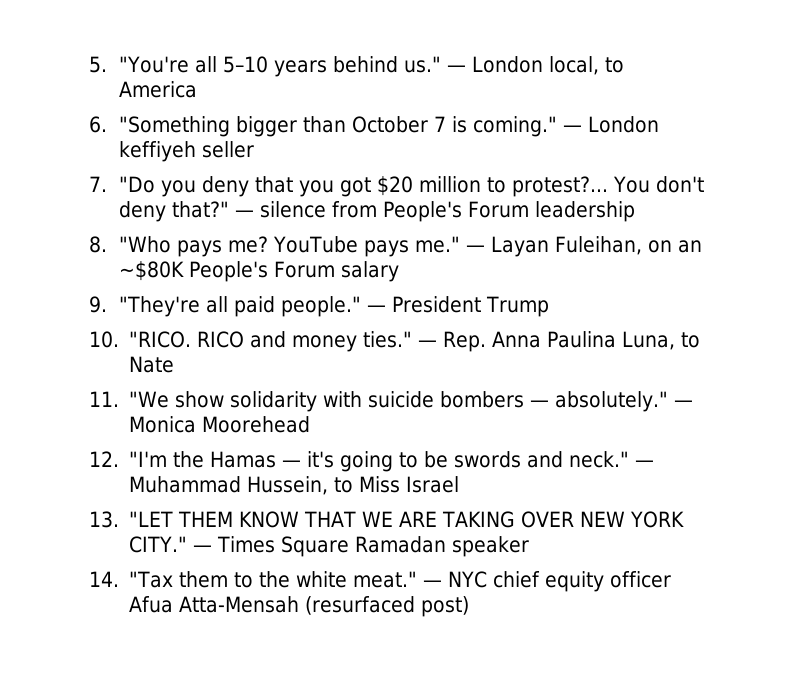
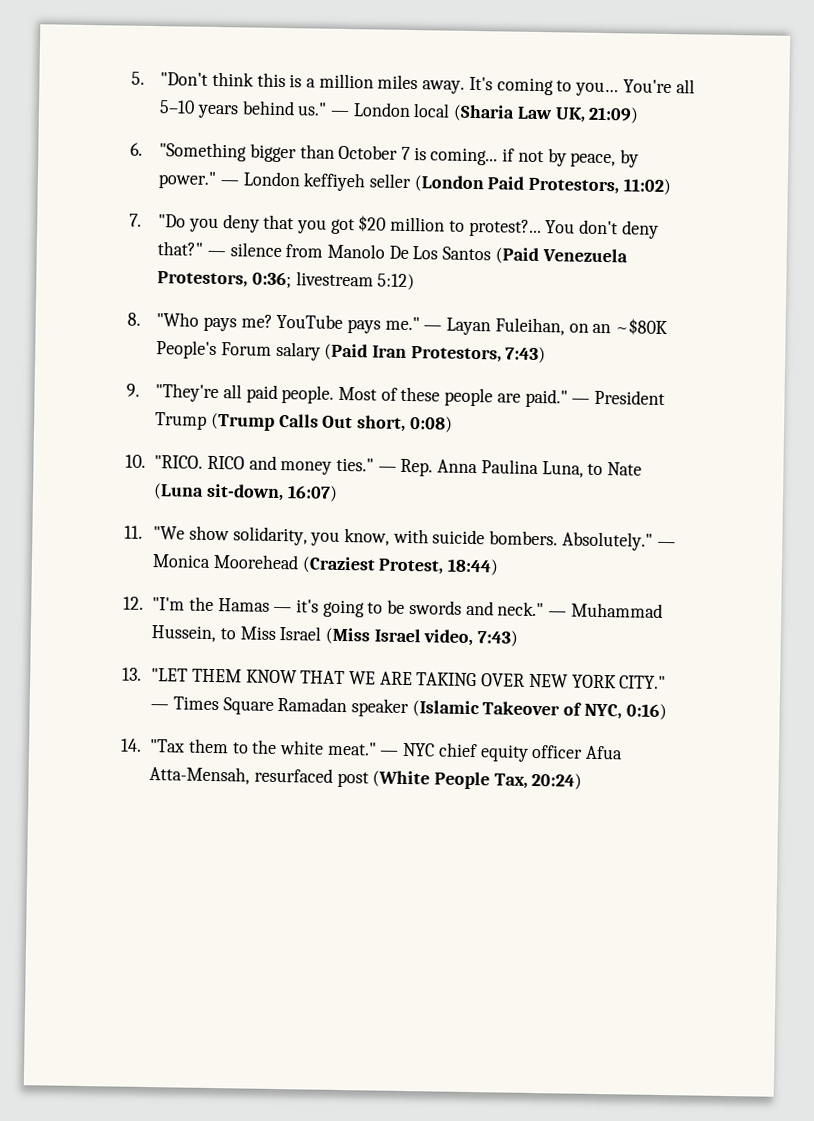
[119,56,190,73] "You're -> [160,71,672,97] "Don't think this is a million miles away. It's coming to you… You're
[549,56,625,75] [119,81,198,98] local, to America -> [413,103,640,124] local (Sharia Law UK, 21:09)
[473,116,558,137] coming." -> [430,147,640,168] [158,171,218,190] coming... if not by peace, by power."
(255, 149) none -> [413,175,671,196] (London Paid Protestors, 11:02)
[383,201,636,222] People's Forum leadership -> [327,243,628,265] [157,271,416,291] Manolo De Los Santos (Paid Venezuela Protestors, 0:36; livestream 5:12)
(400, 271) none -> [324,343,547,364] (Paid Iran Protestors, 7:43)
[281,296,550,317] people." — President Trump -> [281,385,666,408] [155,412,453,433] people. Most of these people are paid." — President Trump (Trump Calls Out short, 0:08)
(175, 364) none -> [153,483,338,502] (Luna sit-down, 16:07)
[230,391,669,412] solidarity with suicide bombers — absolutely." -> [232,526,653,551] solidarity, you know, with suicide bombers. Absolutely."
(311, 424) none -> [301,556,500,576] (Craziest Protest, 18:44)
(460, 484) none -> [325,627,519,647] (Miss Israel video, 7:43)
(530, 546) none -> [411,700,667,721] (Islamic Takeover of NYC, 0:16)
[179,596,470,617] Atta-Mensah (resurfaced post) -> [149,766,583,790] Atta-Mensah, resurfaced post (White People Tax, 20:24)

